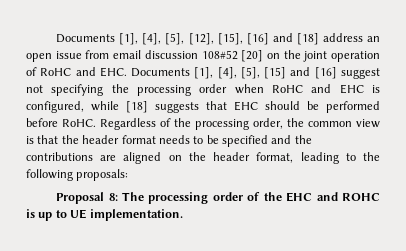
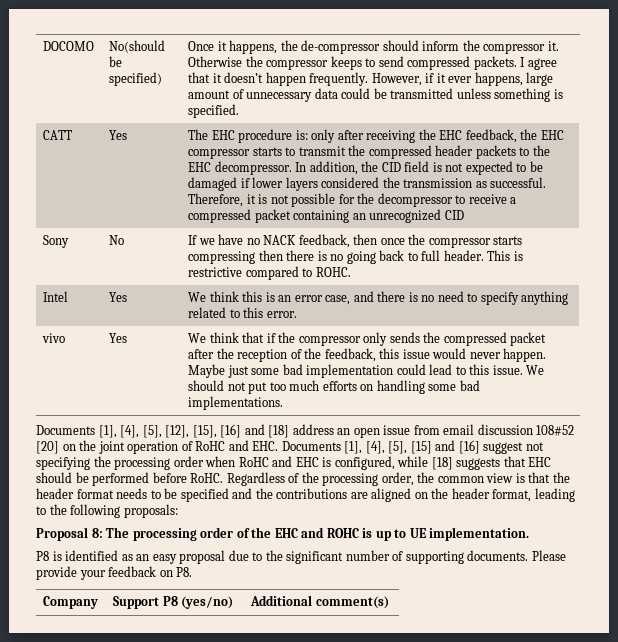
(56, 38) none -> [43,41,95,51] [109,40,166,53] [109,56,123,67] [109,72,163,86] [188,40,559,54] [188,56,557,70] [188,72,554,86] [188,88,563,102] [188,104,240,118] [43,130,73,140] [109,130,128,140] [188,129,564,143] [188,145,550,159] [188,161,543,175] [188,177,547,191] [188,193,517,207] [188,209,464,223] [43,235,70,248] [109,235,125,245] [188,234,523,248] [188,250,523,264] [188,266,351,280] [43,291,69,302] [109,292,128,302] [188,291,569,305] [188,307,297,318] [42,333,66,343] [109,333,128,343] [188,332,547,346] [188,348,547,362] [188,364,545,378] [188,380,480,394] [188,396,284,410] DOCOMO | No(should be specified) | Once it happens, the de-compressor should inform the compressor it. Otherwise the compressor keeps to send compressed packets. I agree that it doesn’t happen frequently. However, if it ever happens, large amount of unnecessary data could be transmitted unless something is specified. // CATT | Yes | The EHC procedure is: only after receiving the EHC feedback, the EHC compressor starts to transmit the compressed header packets to the EHC decompressor. In addition, the CID field is not expected to be damaged if lower layers considered the transmission as successful. Therefore, it is not possible for the decompressor to receive a compressed packet containing an unrecognized CID // Sony | No | If we have no NACK feedback, then once the compressor starts compressing then there is no going back to full header. This is restrictive compared to ROHC. // Intel | Yes | We think this is an error case, and there is no need to specify anything related to this error. // vivo | Yes | We think that if the compressor only sends the compressed packet after the reception of the feedback, this issue would never happen. Maybe just some bad implementation could lead to this issue. We should not put too much efforts on handling some bad implementations. //
(183, 215) none -> [36,550,566,564] [36,566,193,580] [43,596,99,609] [113,596,234,609] [250,595,389,609] // P8 is identified as an easy proposal due to the significant number of supporting documents. Please provide your feedback on P8. // Company | Support P8 (yes/no) | Additional comment(s)

